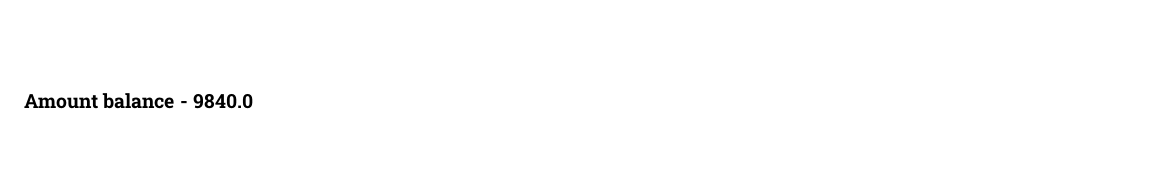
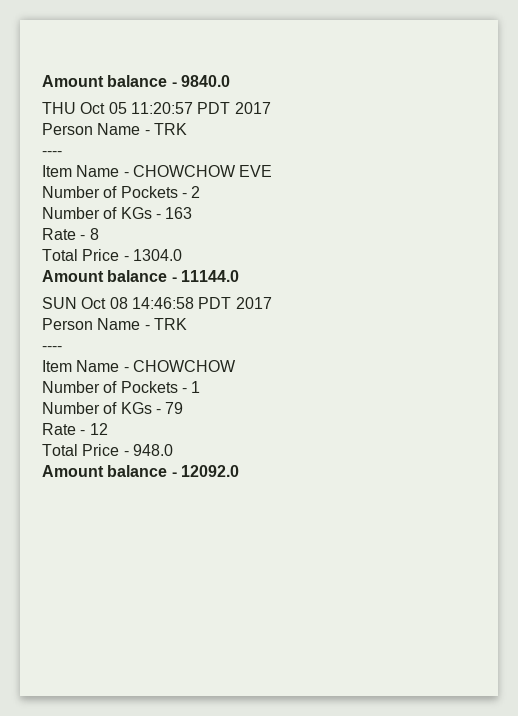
(253, 101) none -> [42,102,271,114] [42,123,187,135] [42,151,62,156] [42,165,273,177] [42,186,201,198] [42,207,193,219] [42,228,99,240] [42,249,182,261] [42,270,239,282] [42,297,272,309] [42,318,187,330] [42,346,62,351] [42,360,236,372] [42,381,201,393] [42,402,184,414] [42,423,108,435] [42,444,173,456] [42,465,239,477] // THU Oct 05 11:20:57 PDT 2017 // Person Name - TRK // ---- // Item Name - CHOWCHOW EVE // Number of Pockets - 2 // Number of KGs - 163 // Rate - 8 // Total Price - 1304.0 // Amount balance - 11144.0 // SUN Oct 08 14:46:58 PDT 2017 // Person Name - TRK // ---- // Item Name - CHOWCHOW // Number of Pockets - 1 // Number of KGs - 79 // Rate - 12 // Total Price - 948.0 // Amount balance - 12092.0

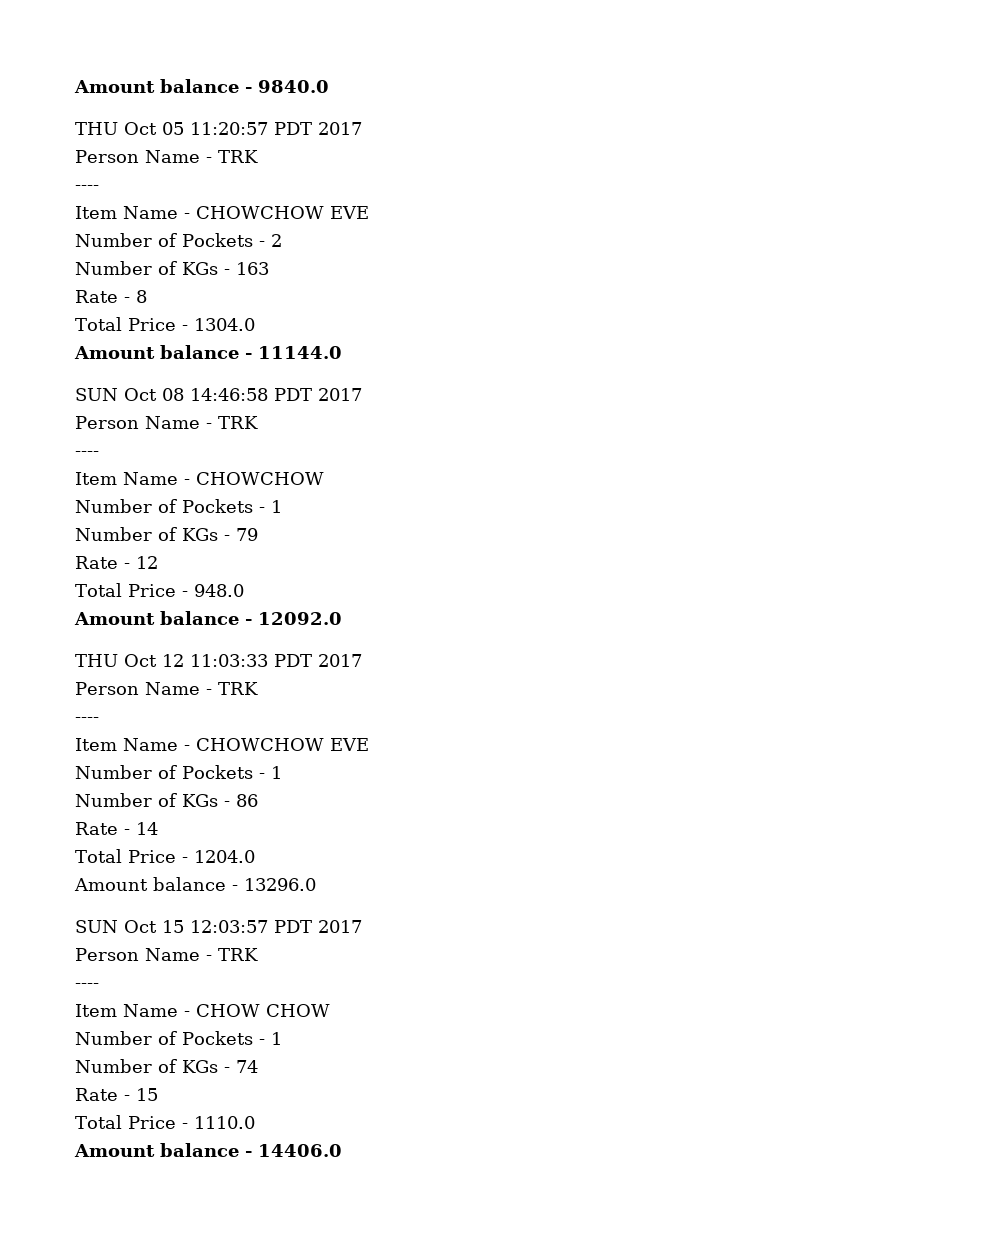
(239, 471) none -> [75,654,362,667] [75,682,258,695] [75,717,99,723] [75,738,369,751] [75,765,282,779] [75,793,258,807] [75,822,158,835] [75,849,255,863] [74,877,316,891] [75,920,362,933] [75,948,258,961] [75,983,99,989] [75,1004,330,1017] [75,1031,282,1045] [75,1059,258,1073] [75,1088,158,1101] [75,1115,255,1129] [74,1143,342,1157] // THU Oct 12 11:03:33 PDT 2017 // Person Name - TRK // ---- // Item Name - CHOWCHOW EVE // Number of Pockets - 1 // Number of KGs - 86 // Rate - 14 // Total Price - 1204.0 // Amount balance - 13296.0 // SUN Oct 15 12:03:57 PDT 2017 // Person Name - TRK // ---- // Item Name - CHOW CHOW // Number of Pockets - 1 // Number of KGs - 74 // Rate - 15 // Total Price - 1110.0 // Amount balance - 14406.0

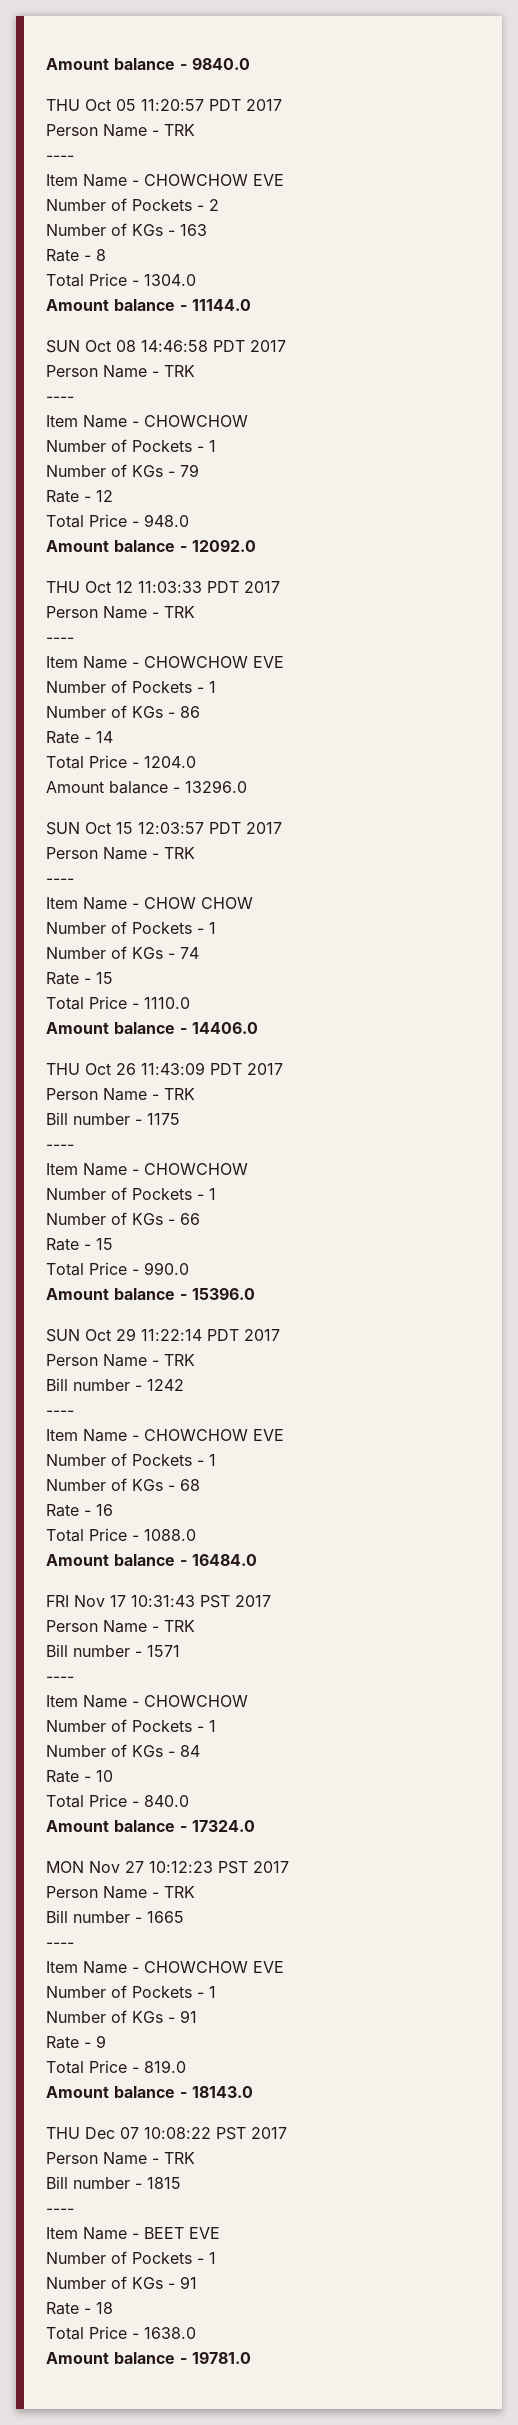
(342, 1150) none -> [46,1062,283,1075] [46,1088,195,1101] [46,1112,180,1125] [46,1144,74,1150] [46,1163,248,1176] [46,1187,216,1200] [46,1212,200,1225] [46,1238,113,1251] [46,1262,189,1276] [46,1287,255,1300] [46,1328,280,1342] [46,1354,195,1367] [46,1378,184,1391] [46,1410,74,1416] [46,1429,284,1442] [46,1453,216,1466] [46,1478,200,1491] [46,1504,113,1517] [46,1528,196,1542] [46,1554,257,1566] [46,1595,271,1608] [46,1620,195,1633] [46,1644,180,1657] [46,1676,74,1682] [46,1695,248,1708] [46,1719,216,1732] [46,1744,200,1757] [46,1770,113,1783] [46,1794,189,1808] [46,1820,255,1832] [46,1861,289,1874] [46,1886,195,1899] [46,1910,184,1923] [46,1942,74,1948] [46,1961,284,1974] [46,1985,216,1998] [46,2010,197,2023] [46,2035,106,2049] [46,2060,186,2074] [46,2086,253,2098] [46,2127,287,2140] [46,2152,195,2165] [46,2176,181,2189] [46,2208,74,2214] [46,2227,220,2240] [46,2251,216,2264] [46,2276,197,2289] [46,2302,113,2315] [46,2326,196,2340] [46,2351,251,2364] // THU Oct 26 11:43:09 PDT 2017 // Person Name - TRK // Bill number - 1175 // ---- // Item Name - CHOWCHOW // Number of Pockets - 1 // Number of KGs - 66 // Rate - 15 // Total Price - 990.0 // Amount balance - 15396.0 // SUN Oct 29 11:22:14 PDT 2017 // Person Name - TRK // Bill number - 1242 // ---- // Item Name - CHOWCHOW EVE // Number of Pockets - 1 // Number of KGs - 68 // Rate - 16 // Total Price - 1088.0 // Amount balance - 16484.0 // FRI Nov 17 10:31:43 PST 2017 // Person Name - TRK // Bill number - 1571 // ---- // Item Name - CHOWCHOW // Number of Pockets - 1 // Number of KGs - 84 // Rate - 10 // Total Price - 840.0 // Amount balance - 17324.0 // MON Nov 27 10:12:23 PST 2017 // Person Name - TRK // Bill number - 1665 // ---- // Item Name - CHOWCHOW EVE // Number of Pockets - 1 // Number of KGs - 91 // Rate - 9 // Total Price - 819.0 // Amount balance - 18143.0 // THU Dec 07 10:08:22 PST 2017 // Person Name - TRK // Bill number - 1815 // ---- // Item Name - BEET EVE // Number of Pockets - 1 // Number of KGs - 91 // Rate - 18 // Total Price - 1638.0 // Amount balance - 19781.0

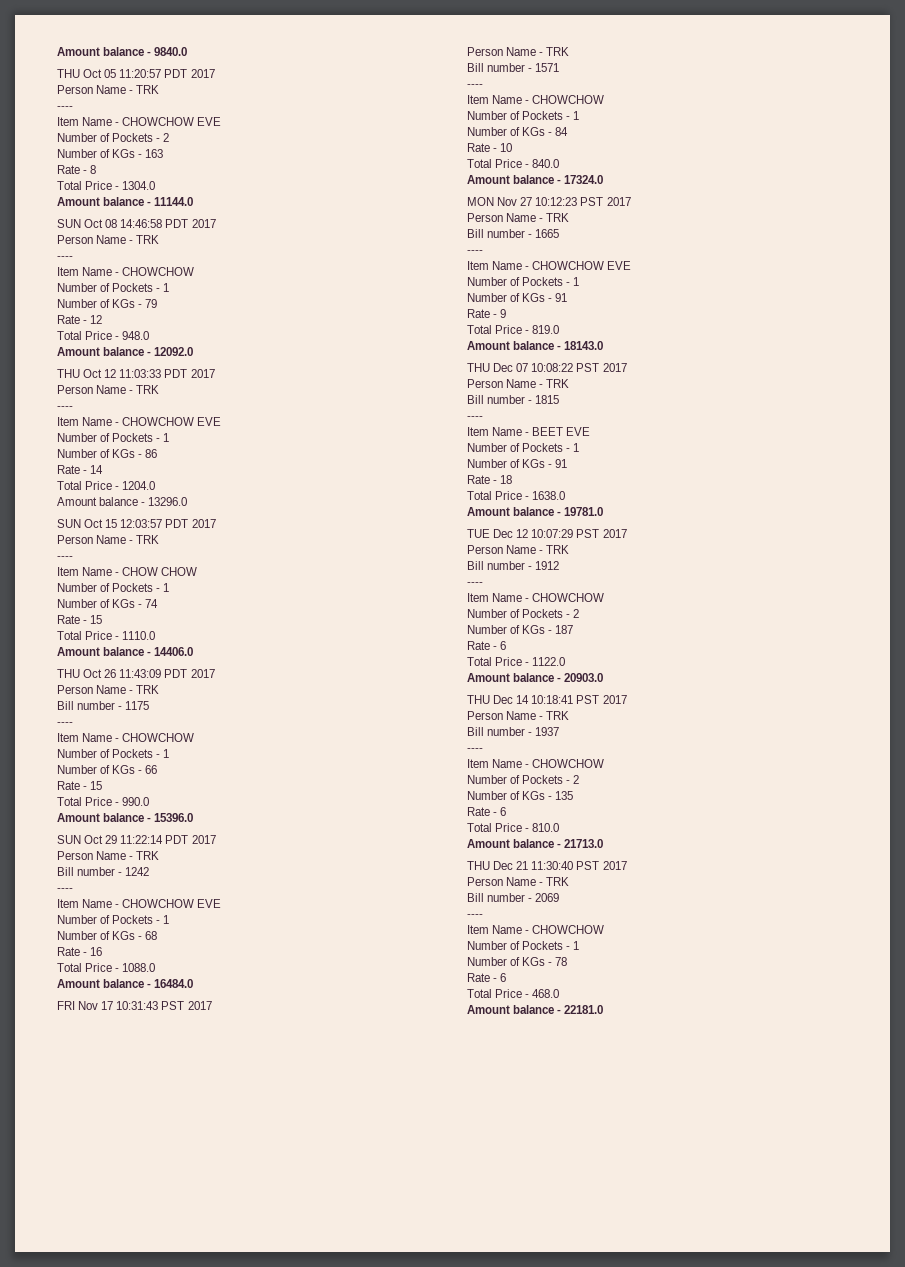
(251, 2357) none -> [467,529,627,538] [467,545,570,554] [467,561,560,570] [467,582,483,586] [467,593,605,602] [467,609,580,618] [467,625,574,634] [467,641,507,650] [467,657,566,666] [467,673,604,682] [467,695,627,704] [467,711,570,720] [467,727,560,736] [467,748,483,752] [467,759,605,768] [467,775,580,784] [467,791,574,800] [467,807,507,816] [467,823,560,832] [467,839,604,848] [467,861,627,870] [467,877,570,886] [467,893,560,902] [467,914,483,918] [467,925,605,934] [467,941,580,950] [467,957,568,966] [467,973,507,982] [467,989,560,998] [467,1005,604,1014] // TUE Dec 12 10:07:29 PST 2017 // Person Name - TRK // Bill number - 1912 // ---- // Item Name - CHOWCHOW // Number of Pockets - 2 // Number of KGs - 187 // Rate - 6 // Total Price - 1122.0 // Amount balance - 20903.0 // THU Dec 14 10:18:41 PST 2017 // Person Name - TRK // Bill number - 1937 // ---- // Item Name - CHOWCHOW // Number of Pockets - 2 // Number of KGs - 135 // Rate - 6 // Total Price - 810.0 // Amount balance - 21713.0 // THU Dec 21 11:30:40 PST 2017 // Person Name - TRK // Bill number - 2069 // ---- // Item Name - CHOWCHOW // Number of Pockets - 1 // Number of KGs - 78 // Rate - 6 // Total Price - 468.0 // Amount balance - 22181.0

